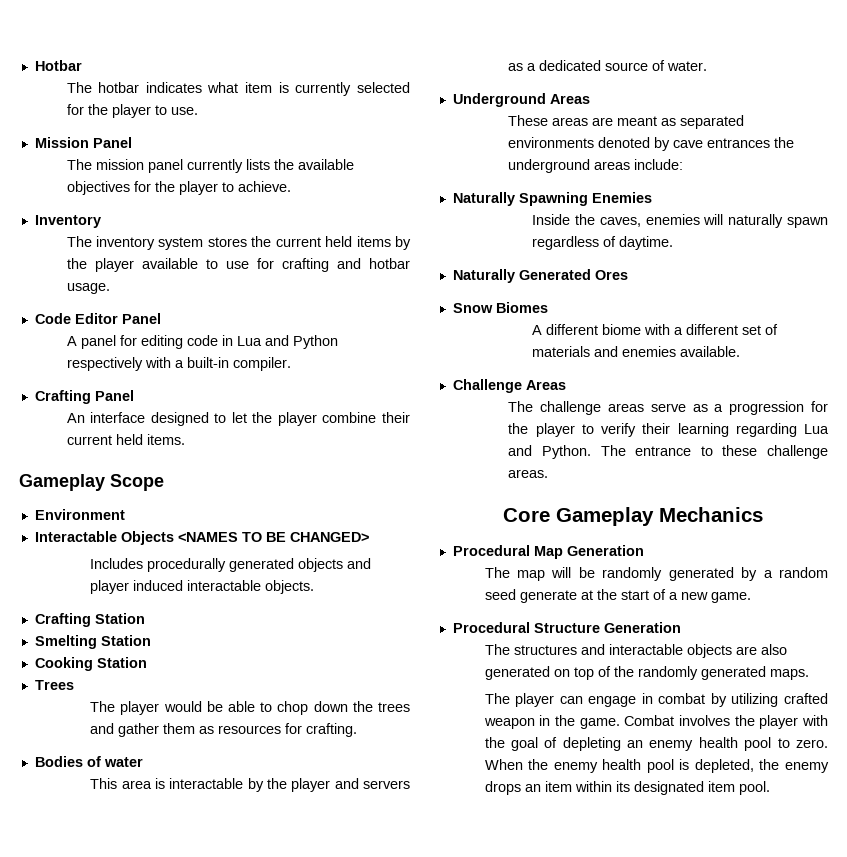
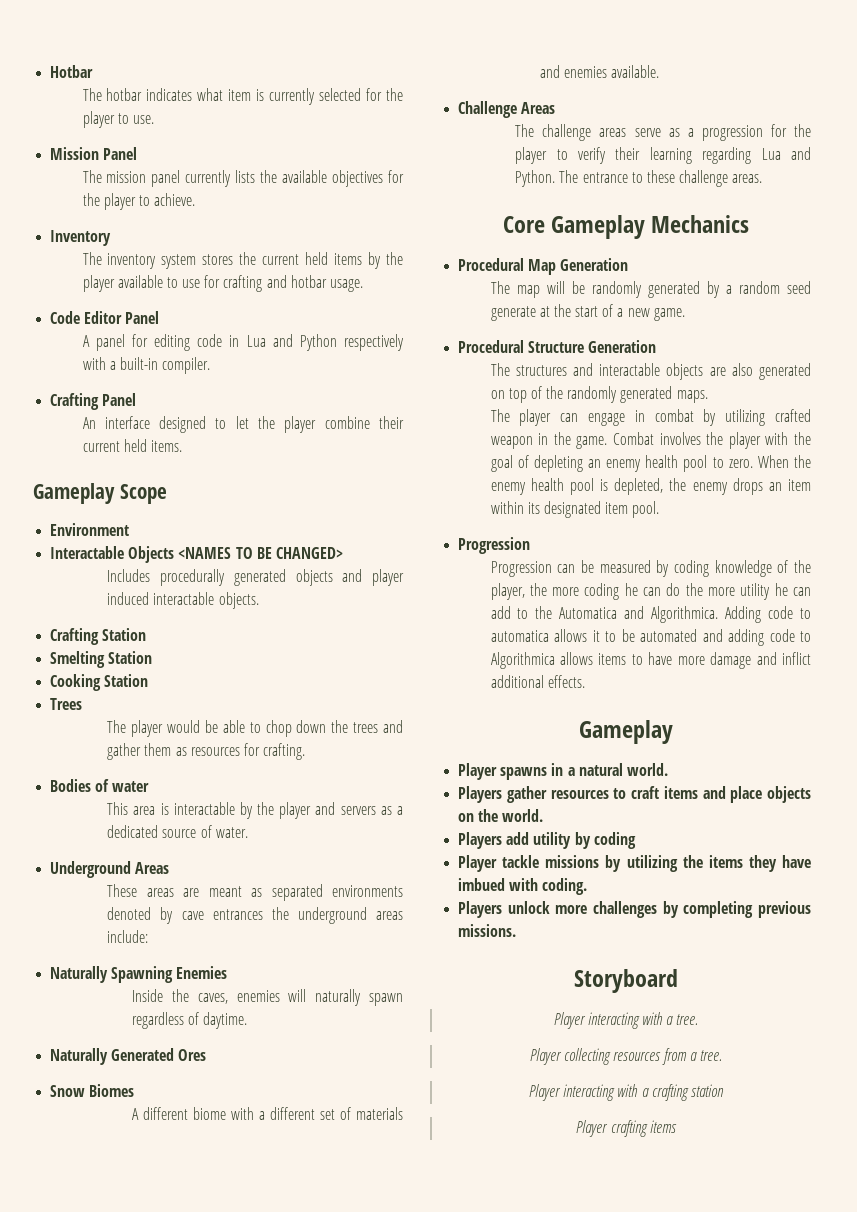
(770, 788) none -> [458,537,531,554] [490,560,811,577] [490,583,811,600] [490,606,811,623] [490,629,812,646] [490,652,811,669] [490,675,585,688] [579,720,673,744] [458,763,668,780] [458,786,811,803] [458,809,544,822] [458,832,636,849] [458,855,811,872] [458,878,588,895] [458,901,811,918] [458,924,517,937] [574,969,678,993] [553,1012,699,1029] [529,1048,723,1065] [529,1084,724,1101] [576,1120,677,1137] // Progression // Progression can be measured by coding knowledge of the player, the more coding he can do the more utility he can add to the Automatica and Algorithmica. Adding code to automatica allows it to be automated and adding code to Algorithmica allows items to have more damage and inflict additional effects. // Gameplay // Player spawns in a natural world. // Players gather resources to craft items and place objects on the world. // Players add utility by coding // Player tackle missions by utilizing the items they have imbued with coding. // Players unlock more challenges by completing previous missions. // Storyboard // Player interacting with a tree. // Player collecting resources from a tree. // Player interacting with a crafting station // Player crafting items

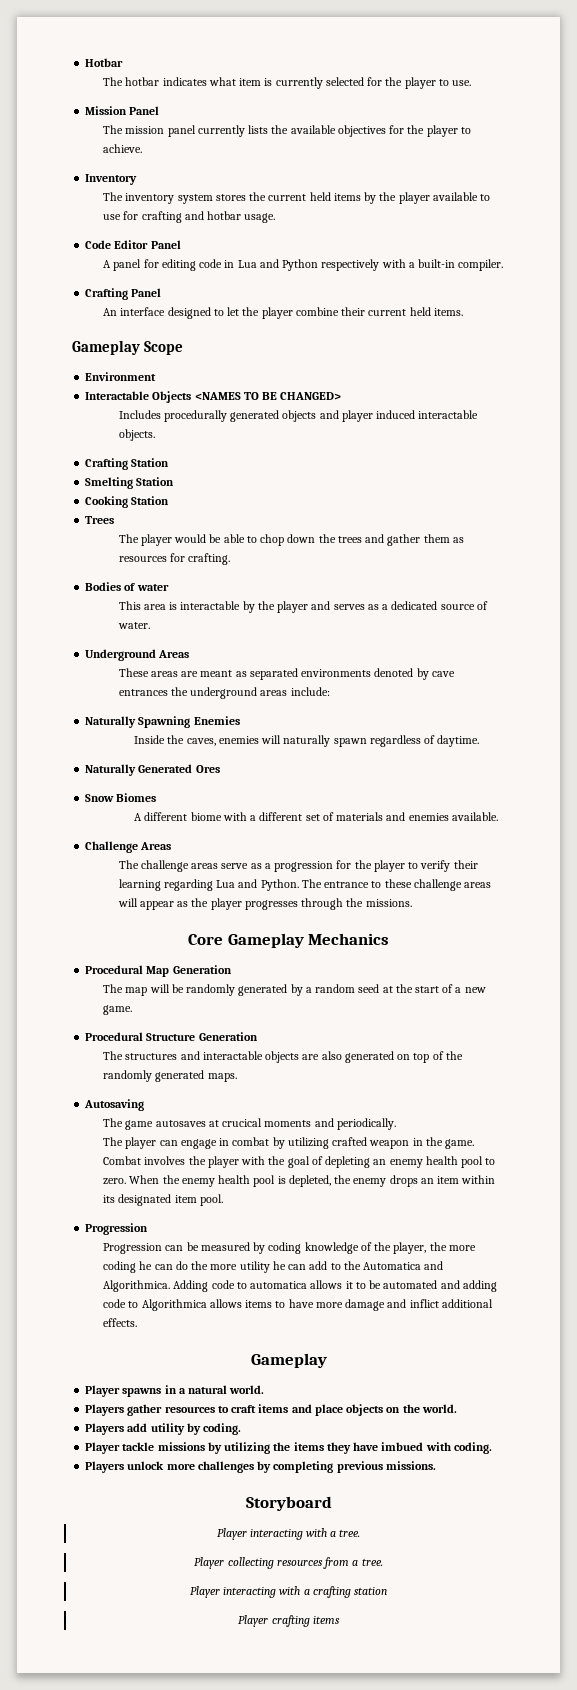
[340,806,376,815] servers -> [333,604,365,610] serves
[732,174,763,183] areas. -> [464,882,492,888] [117,898,412,910] areas will appear as the player progresses through the missions.
[490,306,536,321] generate -> (380, 988) none
(708, 396) none -> [84,1099,145,1111] [103,1118,396,1130] // Autosaving // The game autosaves at crucical moments and periodically.
[593,832,636,849] coding -> [203,1423,242,1435] coding.

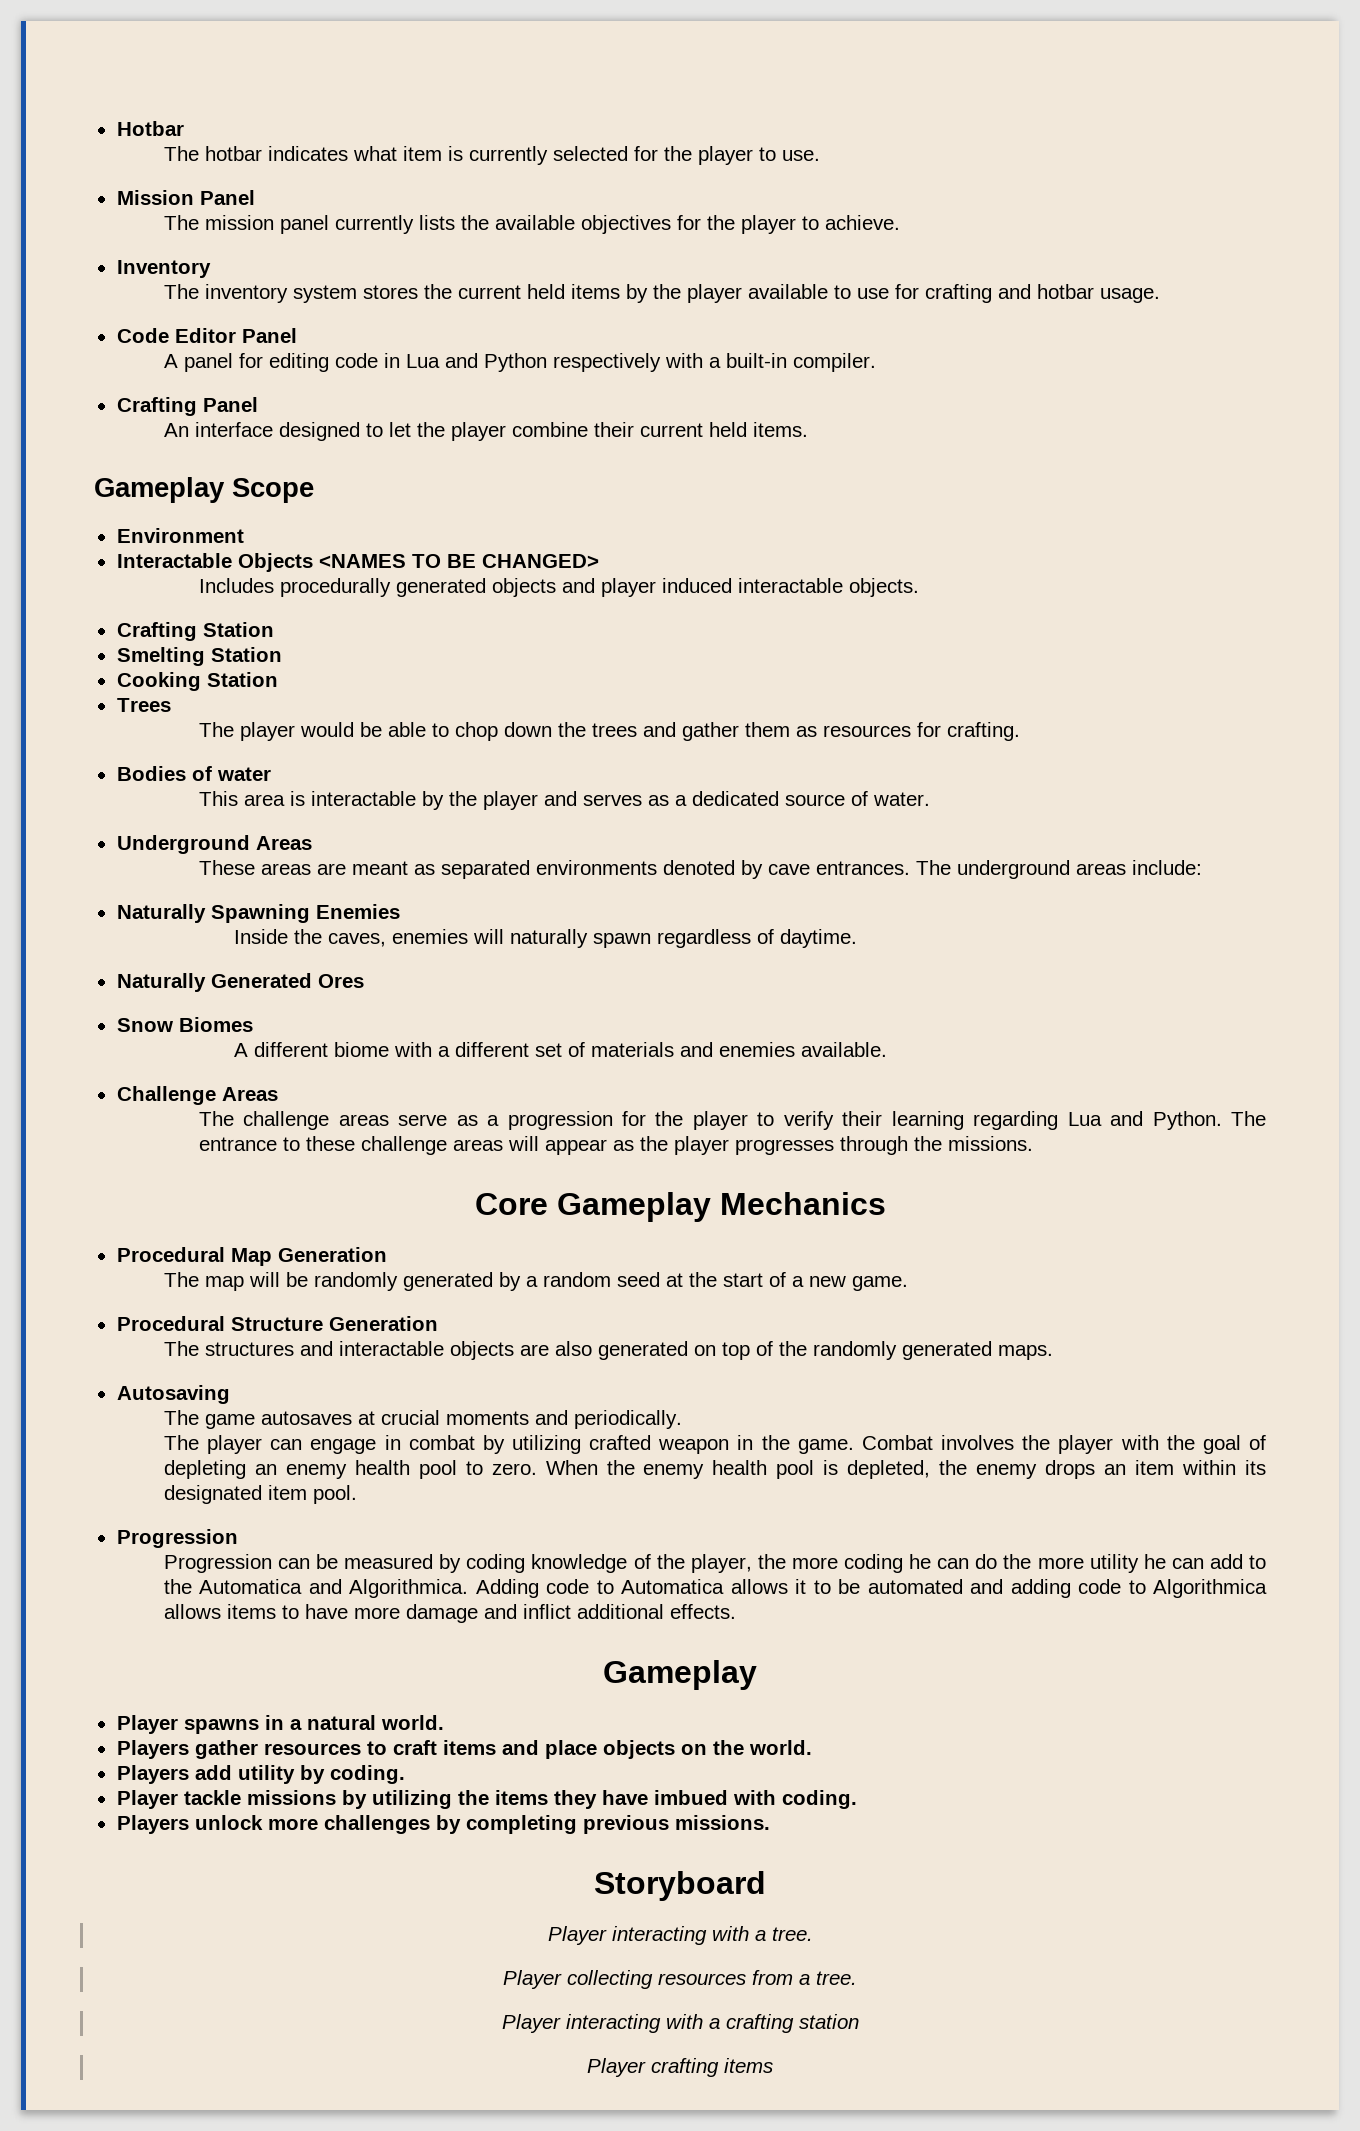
[118,687,188,696] entrances the -> [815,860,951,875] entrances. The
[222,1118,263,1127] crucical -> [380,1410,440,1425] crucial
[250,1281,308,1289] automatica -> [621,1579,725,1594] Automatica

